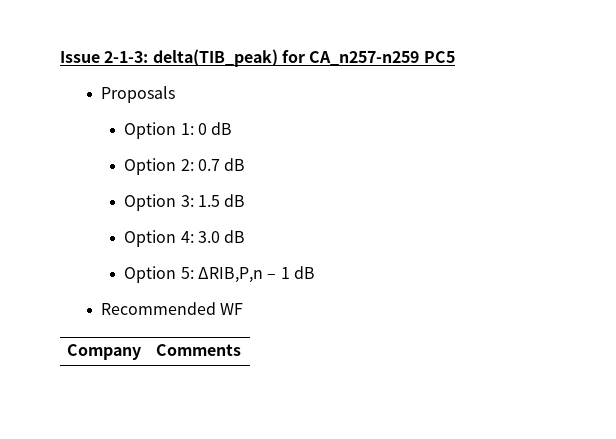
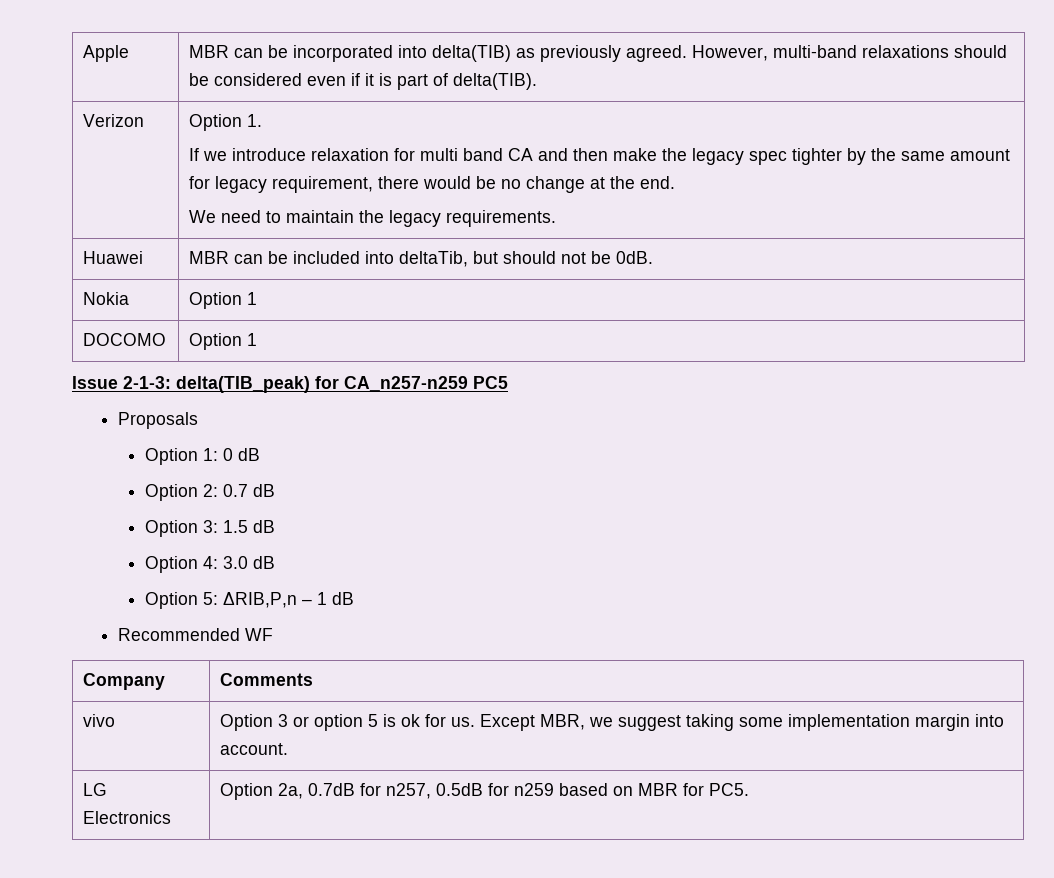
(60, 57) none -> [83,45,130,62] [189,45,1008,62] [189,73,538,90] [83,114,145,127] [189,114,263,131] [189,148,1011,165] [189,176,676,193] [189,210,557,227] [83,251,144,264] [189,251,654,267] [83,292,130,305] [189,292,258,309] [83,333,167,346] [189,333,258,350] Apple | MBR can be incorporated into delta(TIB) as previously agreed. However, multi-band relaxations should be considered even if it is part of delta(TIB). // Verizon | Option 1. // If we introduce relaxation for multi band CA and then make the legacy spec tighter by the same amount for legacy requirement, there would be no change at the end. // We need to maintain the legacy requirements. // Huawei | MBR can be included into deltaTib, but should not be 0dB. // Nokia | Option 1 // DOCOMO | Option 1 //
(242, 350) none -> [83,714,116,727] [220,714,1005,731] [220,743,289,755] [83,783,108,796] [83,811,172,824] [220,783,750,800] // vivo | Option 3 or option 5 is ok for us. Except MBR, we suggest taking some implementation margin into account. // LG Electronics | Option 2a, 0.7dB for n257, 0.5dB for n259 based on MBR for PC5.

